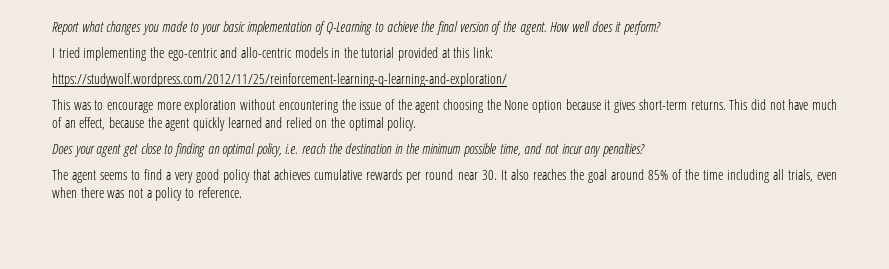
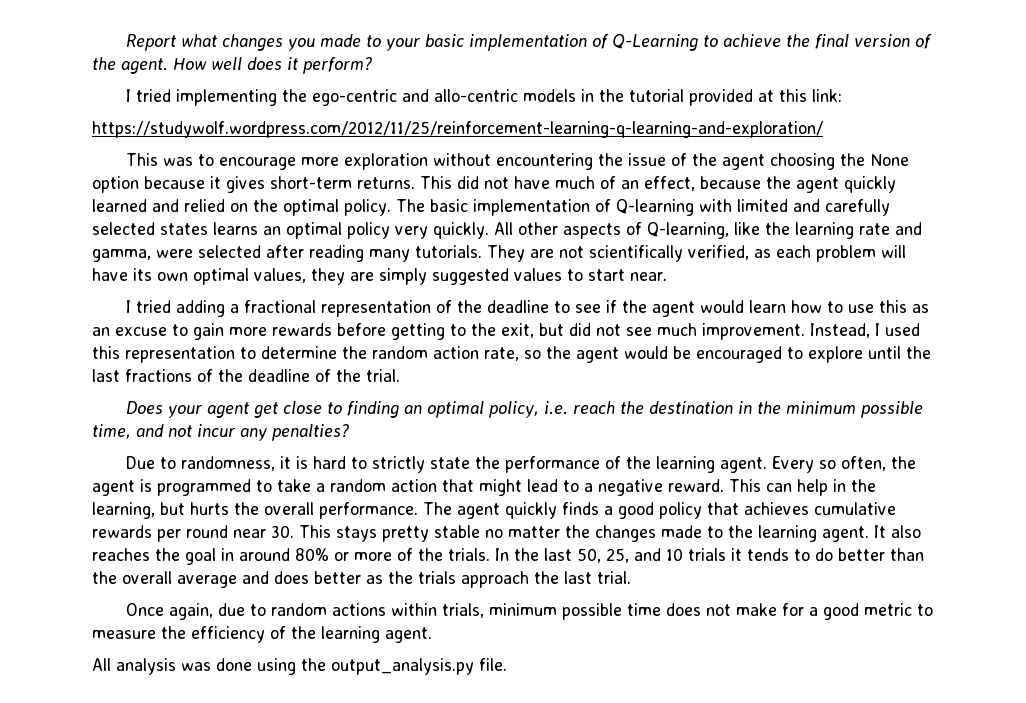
(417, 124) none -> [396,199,890,216] [92,222,922,239] [92,245,906,262] [92,268,667,285] [126,300,930,317] [92,323,920,340] [92,346,931,363] [92,369,400,382] The basic implementation of Q-learning with limited and carefully selected states learns an optimal policy very quickly. All other aspects of Q-learning, like the learning rate and gamma, were selected after reading many tutorials. They are not scientifically verified, as each problem will have its own optimal values, they are simply suggested values to start near. // I tried adding a fractional representation of the deadline to see if the agent would learn how to use this as an excuse to gain more rewards before getting to the exit, but did not see much improvement. Instead, I used this representation to determine the random action rate, so the agent would be encouraged to explore until the last fractions of the deadline of the trial.
[52,169,194,183] The agent seems to find a very -> [126,456,917,473] [92,479,876,496] [92,502,613,519] Due to randomness, it is hard to strictly state the performance of the learning agent. Every so often, the agent is programmed to take a random action that might lead to a negative reward. This can help in the learning, but hurts the overall performance. The agent quickly finds a
(497, 175) none -> [299,525,869,542] This stays pretty stable no matter the changes made to the learning agent.
[610,169,837,183] [52,187,242,201] around 85% of the time including all trials, even when there was not a policy to reference. -> [221,548,924,563] [92,571,631,588] [126,603,934,620] [92,626,432,643] [92,658,507,675] in around 80% or more of the trials. In the last 50, 25, and 10 trials it tends to do better than the overall average and does better as the trials approach the last trial. // Once again, due to random actions within trials, minimum possible time does not make for a good metric to measure the efficiency of the learning agent. // All analysis was done using the output_analysis.py file.

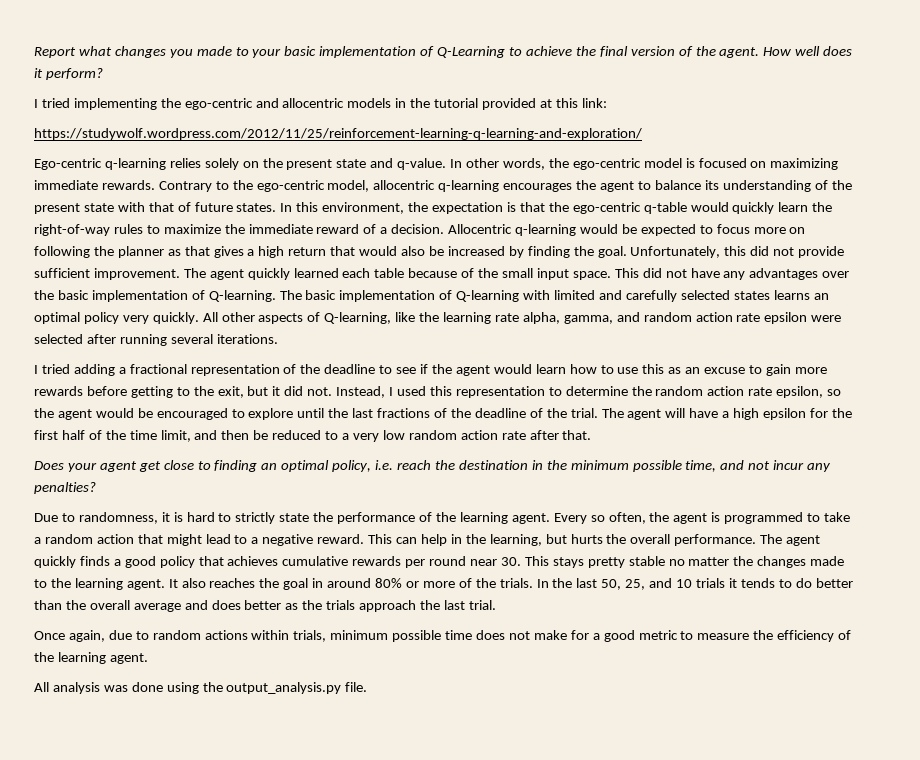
[434,89,519,102] allo-centric -> [282,98,345,108] allocentric
[126,153,910,170] [92,176,896,193] [92,199,391,216] This was to encourage more exploration without encountering the issue of the agent choosing the None option because it gives short-term returns. This did not have much of an effect, because the agent quickly learned and relied on the optimal policy. -> [34,158,839,170] [34,180,852,192] [34,202,833,214] [34,224,806,236] [34,246,845,258] [34,268,850,280] [34,290,276,302] Ego-centric q-learning relies solely on the present state and q-value. In other words, the ego-centric model is focused on maximizing immediate rewards. Contrary to the ego-centric model, allocentric q-learning encourages the agent to balance its understanding of the present state with that of future states. In this environment, the expectation is that the ego-centric q-table would quickly learn the right-of-way rules to maximize the immediate reward of a decision. Allocentric q-learning would be expected to focus more on following the planner as that gives a high return that would also be increased by finding the goal. Unfortunately, this did not provide sufficient improvement. The agent quickly learned each table because of the small input space. This did not have any advantages over the basic implementation of Q-learning.
[895,222,922,235] [92,245,906,262] [92,268,667,285] and gamma, were selected after reading many tutorials. They are not scientifically verified, as each problem will have its own optimal values, they are simply suggested values to start near. -> [522,312,842,324] [34,334,278,346] alpha, gamma, and random action rate epsilon were selected after running several iterations.
[569,323,805,340] did not see much improvement. -> [272,386,333,396] it did not.
[484,347,519,361] rate, -> [748,386,824,398] rate epsilon,
(400, 375) none -> [601,408,852,420] [34,430,592,442] The agent will have a high epsilon for the first half of the time limit, and then be reduced to a very low random action rate after that.

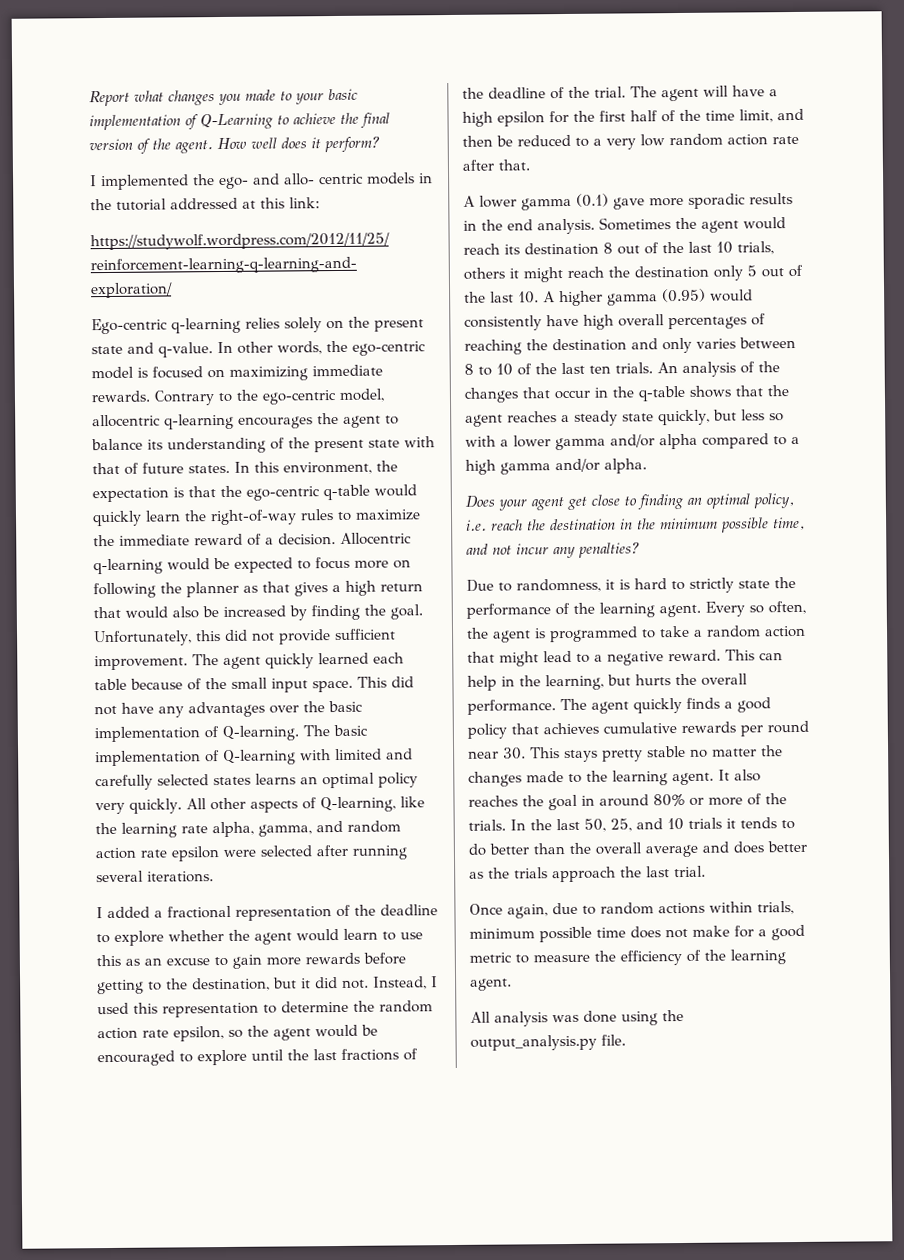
[41,98,345,110] tried implementing the ego-centric and allocentric -> [101,173,364,191] implemented the ego- and allo- centric
[482,98,537,110] provided -> [170,197,238,210] addressed
[41,364,115,376] tried adding -> [107,906,150,919] added
[396,364,429,374] see if -> [114,930,224,946] explore whether
[569,364,597,374] how -> (378, 934) none
[217,386,244,398] exit, -> [192,977,270,992] destination,
(592, 435) none -> [463,193,793,211] [463,217,786,235] [463,241,774,256] [463,264,803,283] [464,288,753,307] [464,313,766,331] [464,336,796,355] [464,361,780,377] [464,385,789,403] [465,409,784,427] [465,433,800,451] [465,458,647,475] // A lower gamma (0.1) gave more sporadic results in the end analysis. Sometimes the agent would reach its destination 8 out of the last 10 trials, others it might reach the destination only 5 out of the last 10. A higher gamma (0.95) would consistently have high overall percentages of reaching the destination and only varies between 8 to 10 of the last ten trials. An analysis of the changes that occur in the q-table shows that the agent reaches a steady state quickly, but less so with a lower gamma and/or alpha compared to a high gamma and/or alpha.

